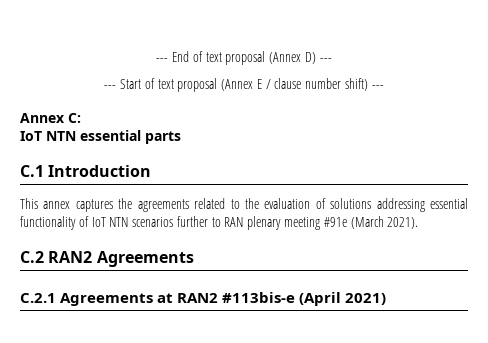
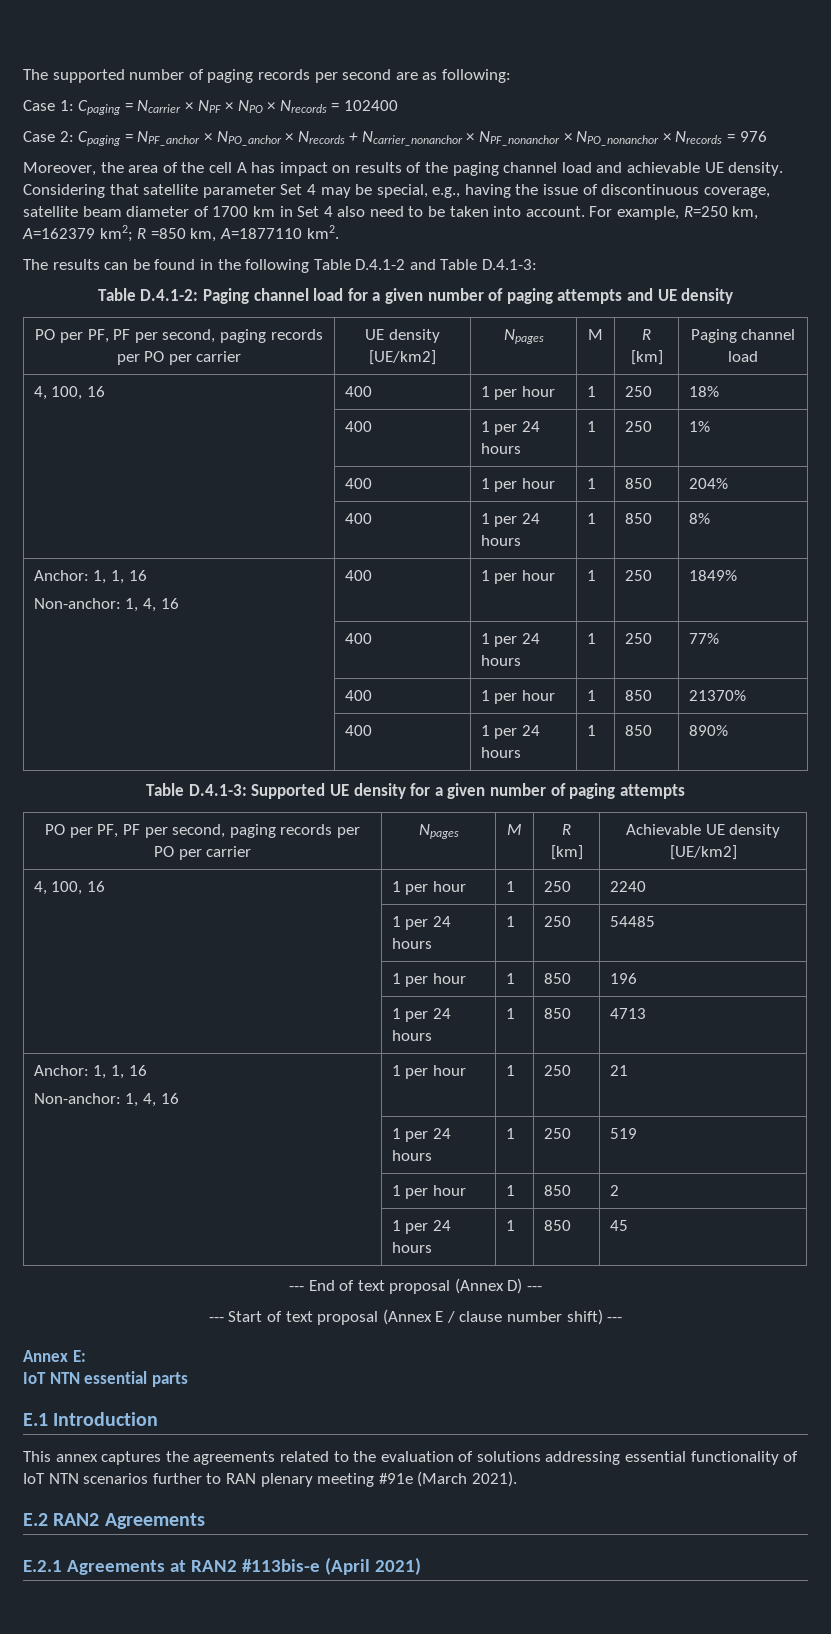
(156, 60) none -> [23,69,511,83] [23,100,399,115] [23,131,767,146] [23,162,784,176] [23,184,770,198] [23,206,759,220] [22,225,339,242] [23,259,538,273] [97,288,734,304] [35,329,323,343] [116,351,242,365] [365,329,440,343] [369,350,436,365] [503,329,544,344] [588,329,603,340] [642,329,651,340] [630,350,663,365] [690,329,796,343] [728,351,758,362] [33,386,105,400] [344,386,372,397] [480,386,555,400] [586,386,596,397] [624,386,652,397] [688,386,719,397] [344,421,372,432] [480,421,540,435] [480,443,521,454] [586,421,596,432] [624,421,652,432] [688,421,710,432] [344,478,372,489] [480,478,555,492] [586,478,596,489] [624,478,652,489] [688,478,728,489] [344,513,372,524] [480,513,540,527] [480,535,521,546] [586,513,596,524] [624,513,652,524] [688,513,710,524] [33,570,147,584] [33,598,179,612] [344,570,372,581] [480,570,555,584] [586,570,596,581] [624,570,652,581] [688,570,737,581] [344,633,372,644] [480,633,540,647] [480,655,521,666] [586,633,596,644] [624,633,652,644] [688,633,719,644] [344,690,372,701] [480,690,555,704] [586,690,596,701] [624,690,652,701] [688,690,746,701] [344,725,372,736] [480,725,540,739] [480,747,521,758] [586,725,596,736] [624,725,652,736] [688,725,728,736] [146,783,685,799] [45,824,360,838] [153,846,252,860] [418,824,459,839] [507,824,522,835] [562,824,571,835] [550,845,583,860] [625,824,781,838] [669,845,737,860] [33,881,105,895] [391,881,466,895] [505,881,515,892] [543,881,571,892] [609,881,646,892] [391,916,451,930] [391,938,432,949] [505,916,515,927] [543,916,571,927] [609,916,655,927] [391,973,466,987] [505,973,515,984] [543,973,571,984] [609,973,637,984] [391,1008,451,1022] [391,1030,432,1041] [505,1008,515,1019] [543,1008,571,1019] [609,1008,646,1019] [33,1065,147,1079] [33,1093,179,1107] [391,1065,466,1079] [505,1065,515,1076] [543,1065,571,1076] [609,1065,628,1076] [391,1128,451,1142] [391,1150,432,1161] [505,1128,515,1139] [543,1128,571,1139] [609,1128,637,1139] [391,1185,466,1199] [505,1185,515,1196] [543,1185,571,1196] [609,1185,619,1196] [391,1220,451,1234] [391,1242,432,1253] [505,1220,515,1231] [543,1220,571,1231] [609,1220,628,1231] The supported number of paging records per second are as following: // Case 1: Cpaging = Ncarrier × NPF × NPO × Nrecords = 102400 // Case 2: Cpaging = NPF_anchor × NPO_anchor × Nrecords + Ncarrier_nonanchor × NPF_nonanchor × NPO_nonanchor × Nrecords = 976 // Moreover, the area of the cell A has impact on results of the paging channel load and achievable UE density. Considering that satellite parameter Set 4 may be special, e.g., having the issue of discontinuous coverage, satellite beam diameter of 1700 km in Set 4 also need to be taken into account. For example, R=250 km, A=162379 km2; R =850 km, A=1877110 km2. // The results can be found in the following Table D.4.1-2 and Table D.4.1-3: // Table D.4.1-2: Paging channel load for a given number of paging attempts and UE density // PO per PF, PF per second, paging records per PO per carrier | UE density [UE/km2] | Npages | M | R [km] | Paging channel load // 4, 100, 16 | 400 | 1 per hour | 1 | 250 | 18% // | 400 | 1 per 24 hours | 1 | 250 | 1% // | 400 | 1 per hour | 1 | 850 | 204% // | 400 | 1 per 24 hours | 1 | 850 | 8% // Anchor: 1, 1, 16 // Non-anchor: 1, 4, 16 | 400 | 1 per hour | 1 | 250 | 1849% // | 400 | 1 per 24 hours | 1 | 250 | 77% // | 400 | 1 per hour | 1 | 850 | 21370% // | 400 | 1 per 24 hours | 1 | 850 | 890% // Table D.4.1-3: Supported UE density for a given number of paging attempts // PO per PF, PF per second, paging records per PO per carrier | Npages | M | R [km] | Achievable UE density [UE/km2] // 4, 100, 16 | 1 per hour | 1 | 250 | 2240 // | 1 per 24 hours | 1 | 250 | 54485 // | 1 per hour | 1 | 850 | 196 // | 1 per 24 hours | 1 | 850 | 4713 // Anchor: 1, 1, 16 // Non-anchor: 1, 4, 16 | 1 per hour | 1 | 250 | 21 // | 1 per 24 hours | 1 | 250 | 519 // | 1 per hour | 1 | 850 | 2 // | 1 per 24 hours | 1 | 850 | 45 //
[68,113,81,123] C: -> [72,1350,86,1362] E:
[20,165,44,177] C.1 -> [23,1413,48,1426] E.1
[20,251,44,263] C.2 -> [23,1513,48,1526] E.2
[20,293,56,303] C.2.1 -> [23,1560,62,1572] E.2.1

